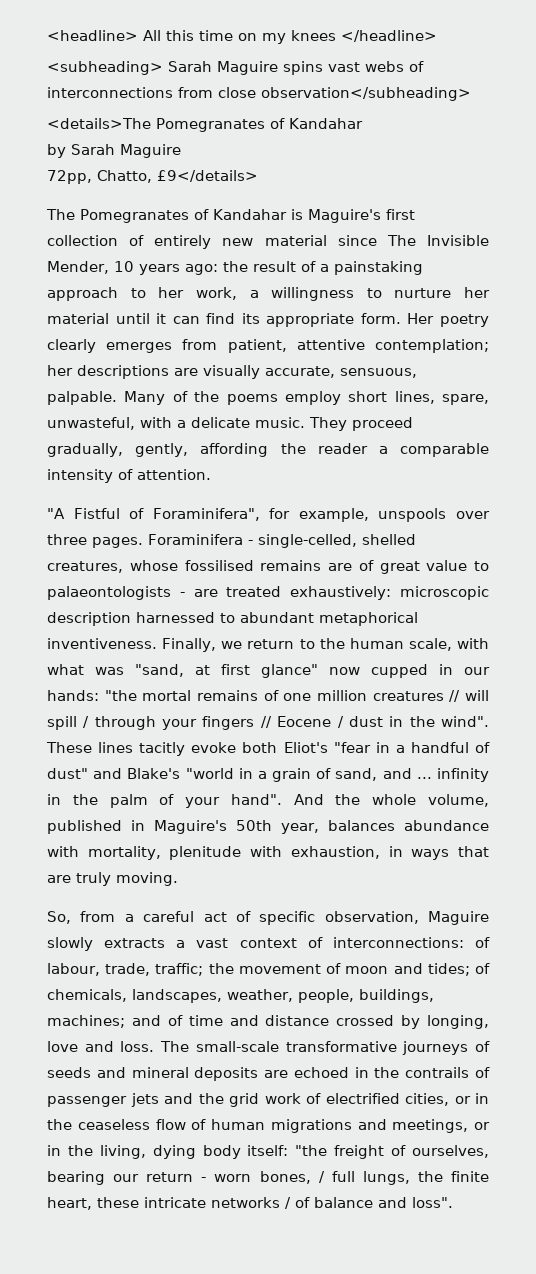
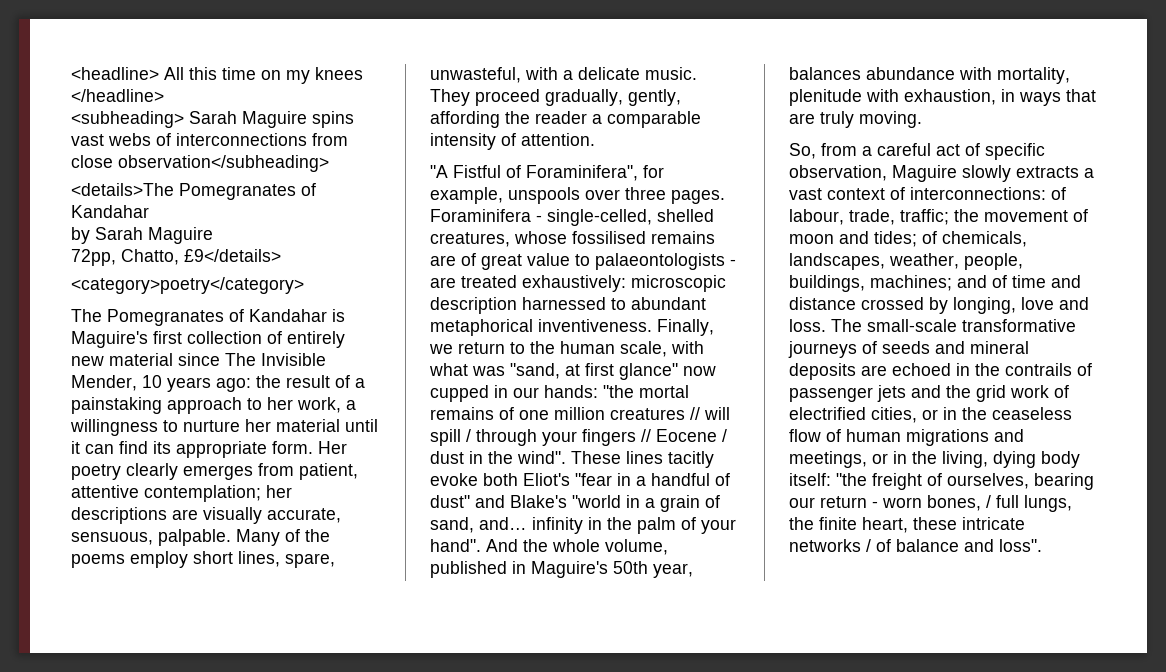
(258, 176) none -> [71,277,304,294] // <category>poetry</category>
[382,768,432,779] and ... -> [479,517,527,530] and…

